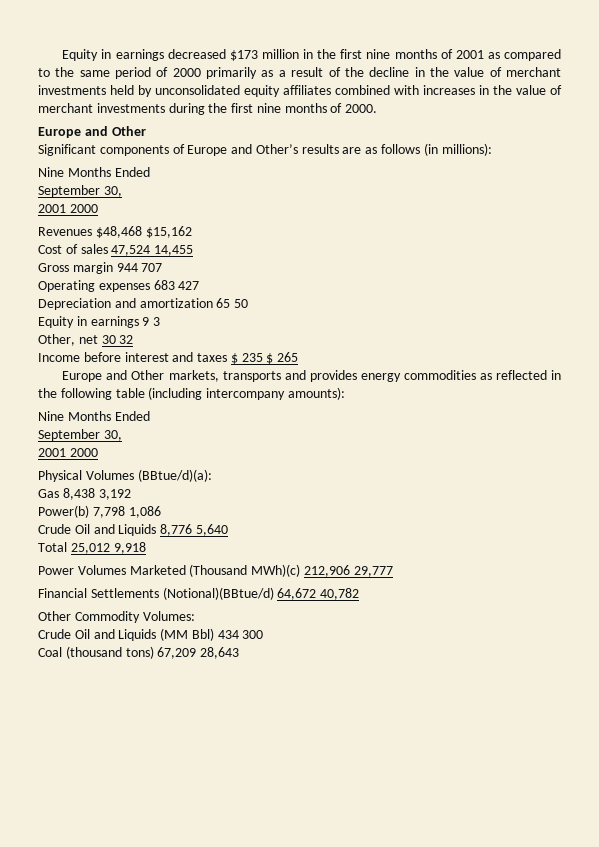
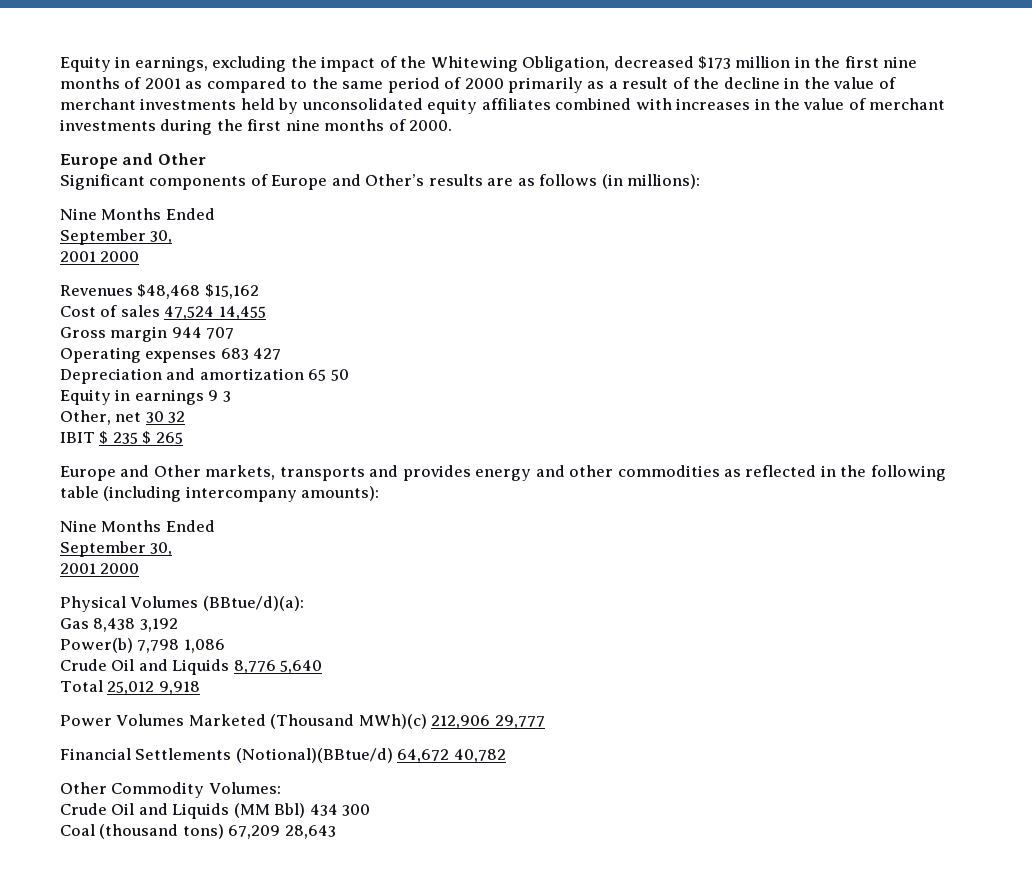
[62,49,164,61] Equity in earnings -> [60,56,610,72] Equity in earnings, excluding the impact of the Whitewing Obligation,
[38,352,228,362] Income before interest and taxes -> [60,432,95,443] IBIT
(401, 377) none -> [535,465,614,477] and other

